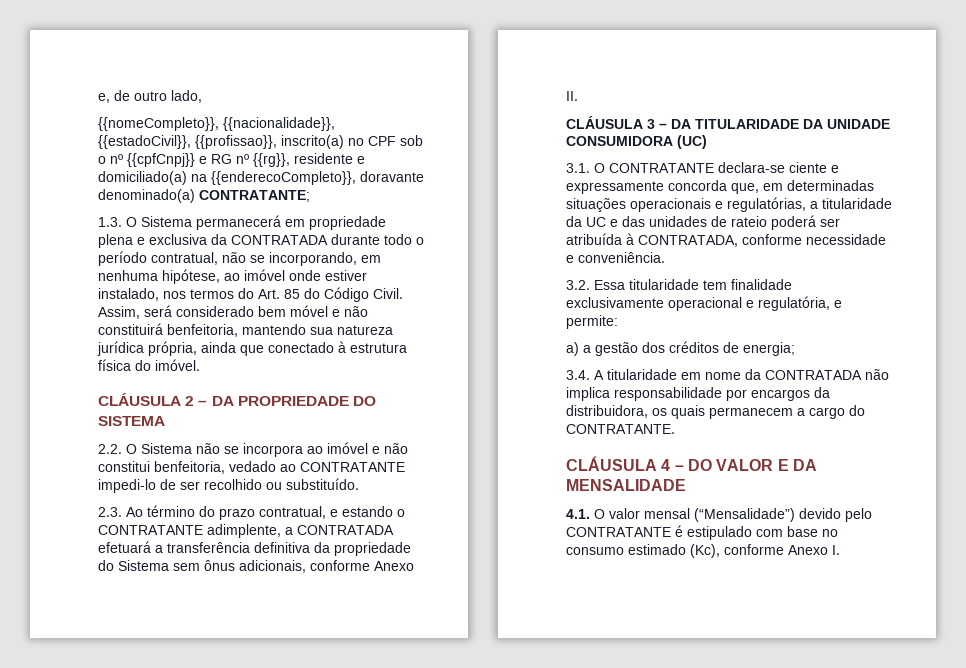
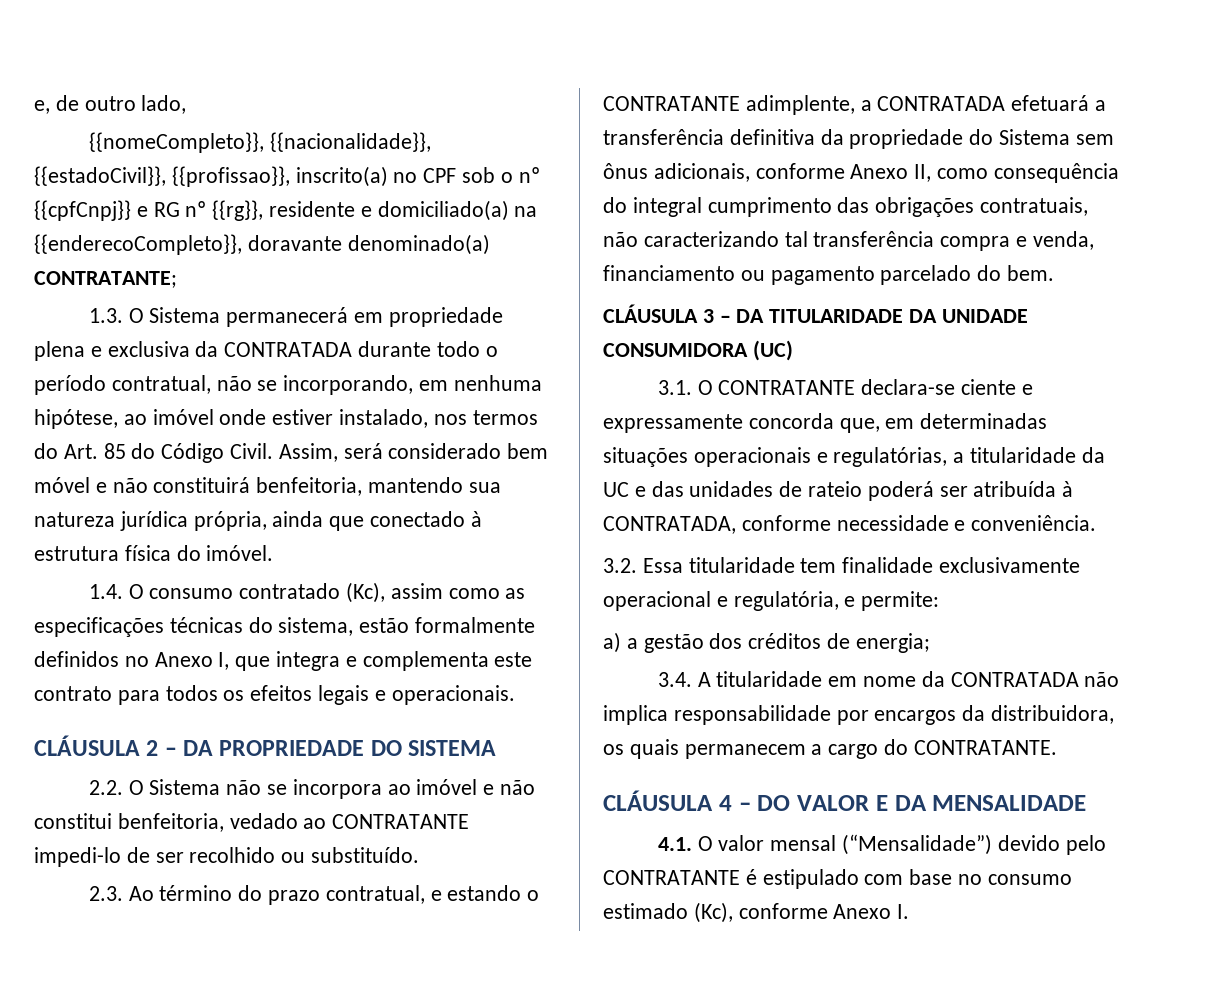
(200, 365) none -> [88,582,526,603] [34,617,536,637] [34,651,533,671] [34,685,515,705] // 1.4. O consumo contratado (Kc), assim como as especificações técnicas do sistema, estão formalmente definidos no Anexo I, que integra e complementa este contrato para todos os efeitos legais e operacionais.
[566,91,578,101] II. -> [914,163,1119,183] [603,197,1089,217] [603,231,1094,251] [603,265,1055,285] II, como consequência do integral cumprimento das obrigações contratuais, não caracterizando tal transferência compra e venda, financiamento ou pagamento parcelado do bem.

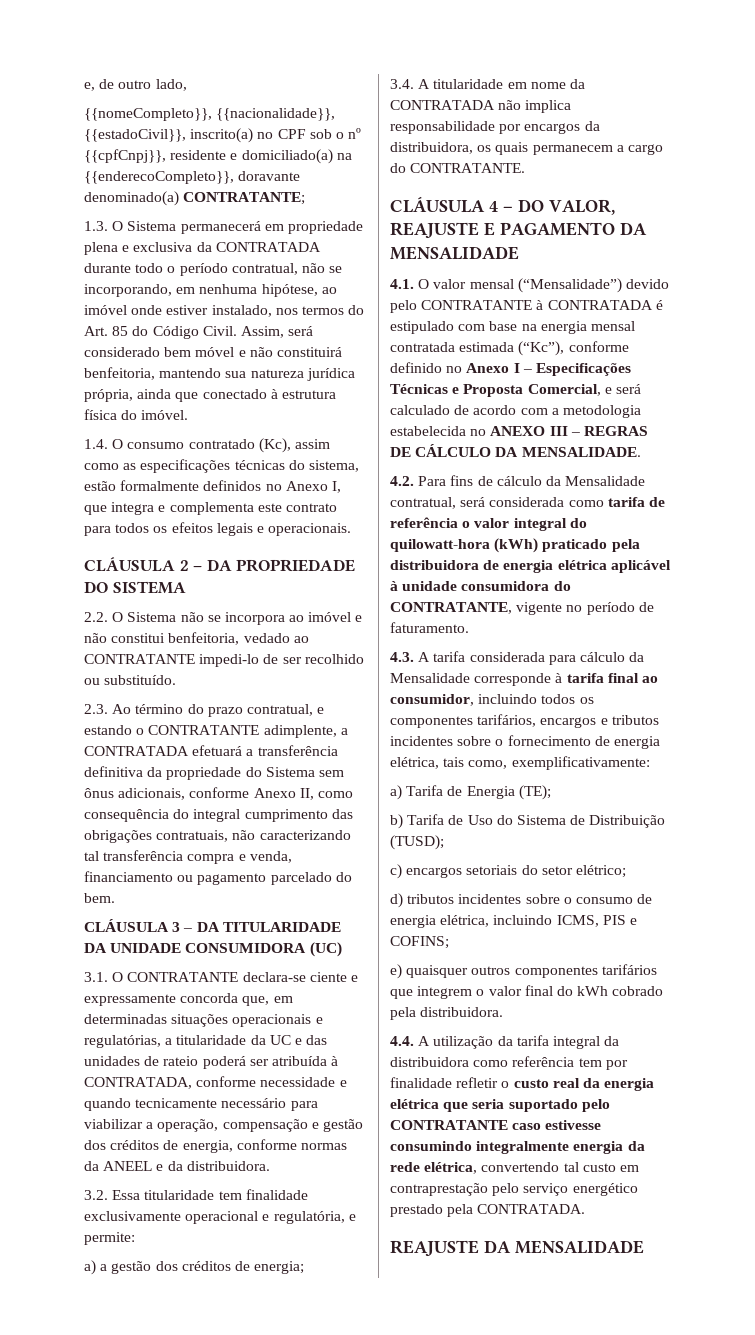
[171,166,290,187] {{profissao}}, -> (186, 135) none
[34,200,264,221] {{cpfCnpj}} e RG nº {{rg}}, -> [84,149,166,163] {{cpfCnpj}},
[971,515,1097,531] conveniência. -> [84,1098,318,1111] [84,1119,363,1132] [84,1139,347,1153] [84,1161,270,1171] quando tecnicamente necessário para viabilizar a operação, compensação e gestão dos créditos de energia, conforme normas da ANEEL e da distribuidora.
[797,795,888,811] VALOR E -> [549,199,615,215] [390,222,615,239] VALOR, REAJUSTE E PAGAMENTO
(740, 877) none -> [536,300,653,310] à CONTRATADA
[958,874,1072,885] [603,902,910,923] no consumo estimado (Kc), conforme Anexo I. -> [521,321,635,334] [390,341,629,356] [390,362,631,376] [390,384,641,397] [390,405,641,418] [390,426,648,436] [390,444,641,457] [390,475,646,486] [390,497,665,509] [390,517,587,531] [390,538,640,553] [390,560,671,573] [390,581,571,591] [390,602,654,615] [390,622,469,633] [390,651,645,665] [390,673,658,686] [390,694,594,706] [390,714,659,728] [390,735,660,749] [390,756,650,770] [390,785,551,800] [390,814,666,829] [390,835,444,850] [390,864,626,879] [390,893,653,908] [390,915,637,928] [390,936,449,949] [390,964,657,979] [390,985,664,999] [390,1007,504,1020] [390,1035,620,1049] [390,1056,628,1070] [390,1077,655,1091] [390,1099,610,1112] [390,1120,602,1130] [390,1141,645,1154] [390,1162,639,1174] [390,1183,638,1196] [390,1204,586,1217] [390,1240,644,1257] na energia mensal contratada estimada (“Kc”), conforme definido no Anexo I – Especificações Técnicas e Proposta Comercial, e será calculado de acordo com a metodologia estabelecida no ANEXO III – REGRAS DE CÁLCULO DA MENSALIDADE. // 4.2. Para fins de cálculo da Mensalidade contratual, será considerada como tarifa de referência o valor integral do quilowatt-hora (kWh) praticado pela distribuidora de energia elétrica aplicável à unidade consumidora do CONTRATANTE, vigente no período de faturamento. // 4.3. A tarifa considerada para cálculo da Mensalidade corresponde à tarifa final ao consumidor, incluindo todos os componentes tarifários, encargos e tributos incidentes sobre o fornecimento de energia elétrica, tais como, exemplificativamente: // a) Tarifa de Energia (TE); // b) Tarifa de Uso do Sistema de Distribuição (TUSD); // c) encargos setoriais do setor elétrico; // d) tributos incidentes sobre o consumo de energia elétrica, incluindo ICMS, PIS e COFINS; // e) quaisquer outros componentes tarifários que integrem o valor final do kWh cobrado pela distribuidora. // 4.4. A utilização da tarifa integral da distribuidora como referência tem por finalidade refletir o custo real da energia elétrica que seria suportado pelo CONTRATANTE caso estivesse consumindo integralmente energia da rede elétrica, convertendo tal custo em contraprestação pelo serviço energético prestado pela CONTRATADA. // REAJUSTE DA MENSALIDADE

